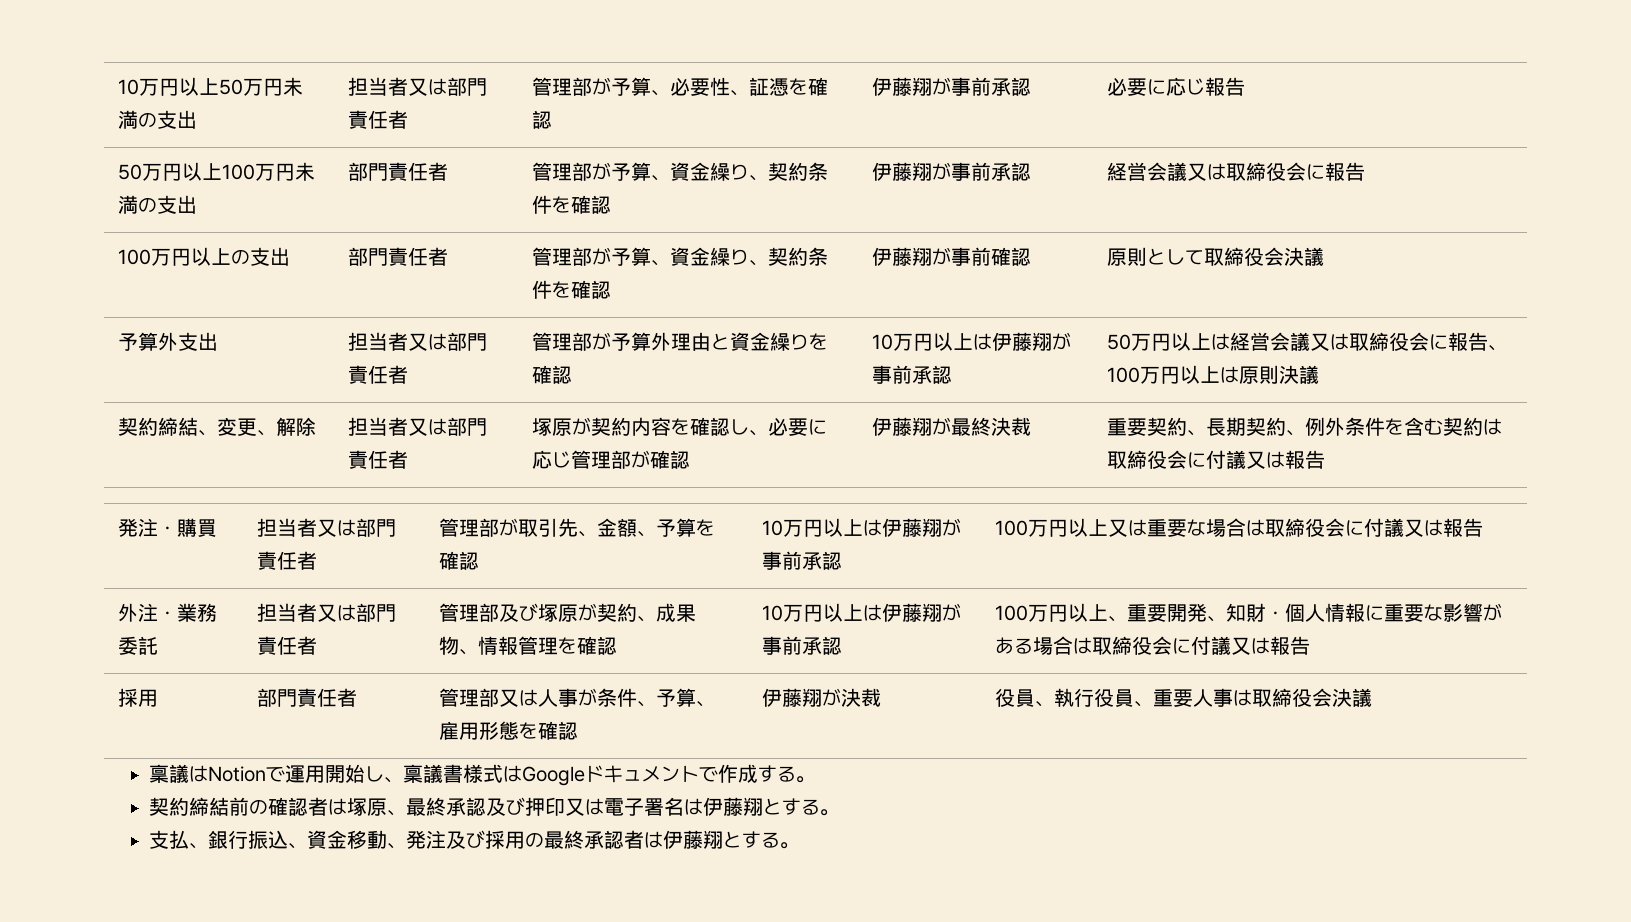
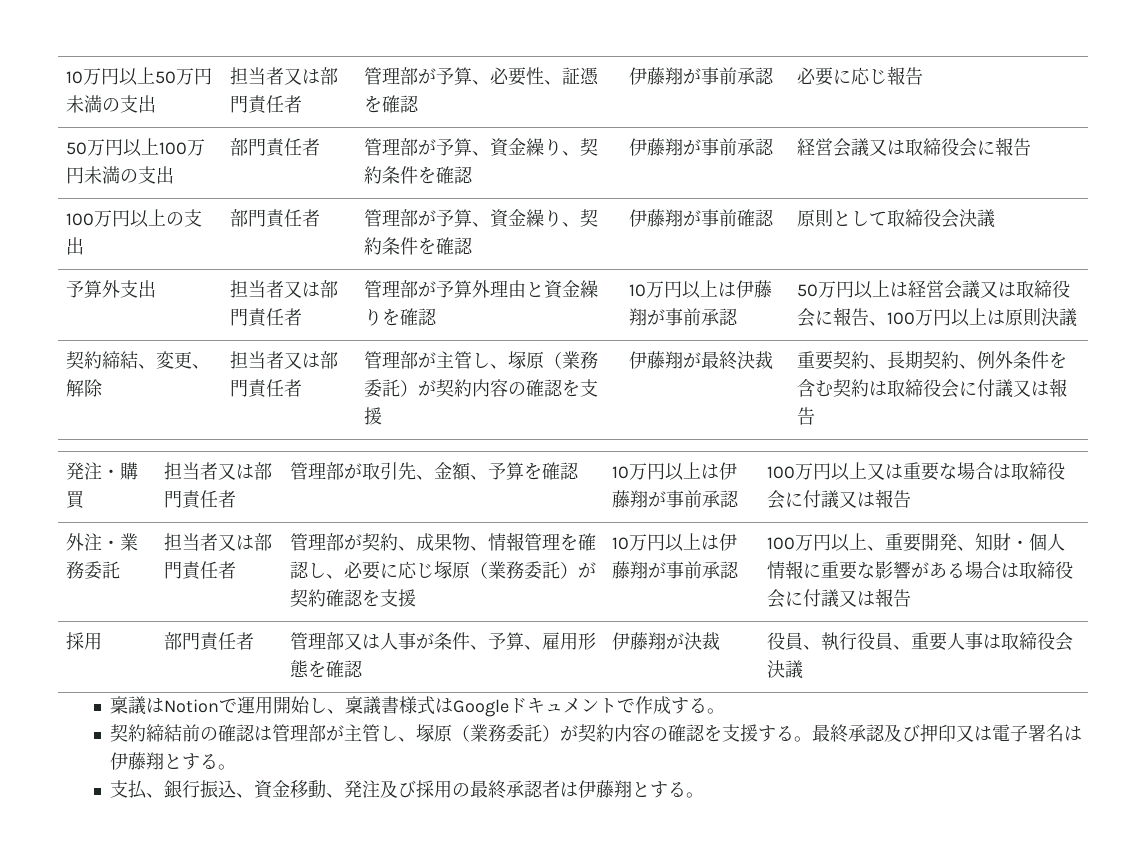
[532,417,828,436] [532,450,691,469] 塚原が契約内容を確認し、必要に応じ管理部が確認 -> [364,351,599,369] [364,379,599,398] [364,407,383,425] 管理部が主管し、塚原（業務委託）が契約内容の確認を支援
[499,603,579,622] 及び塚原 -> (345, 542) none
(618, 645) none -> [308,561,597,580] [290,589,417,607] し、必要に応じ塚原（業務委託）が契約確認を支援
[307,797,406,816] 者は塚原、 -> [253,724,812,743] は管理部が主管し、塚原（業務委託）が契約内容の確認を支援する。

